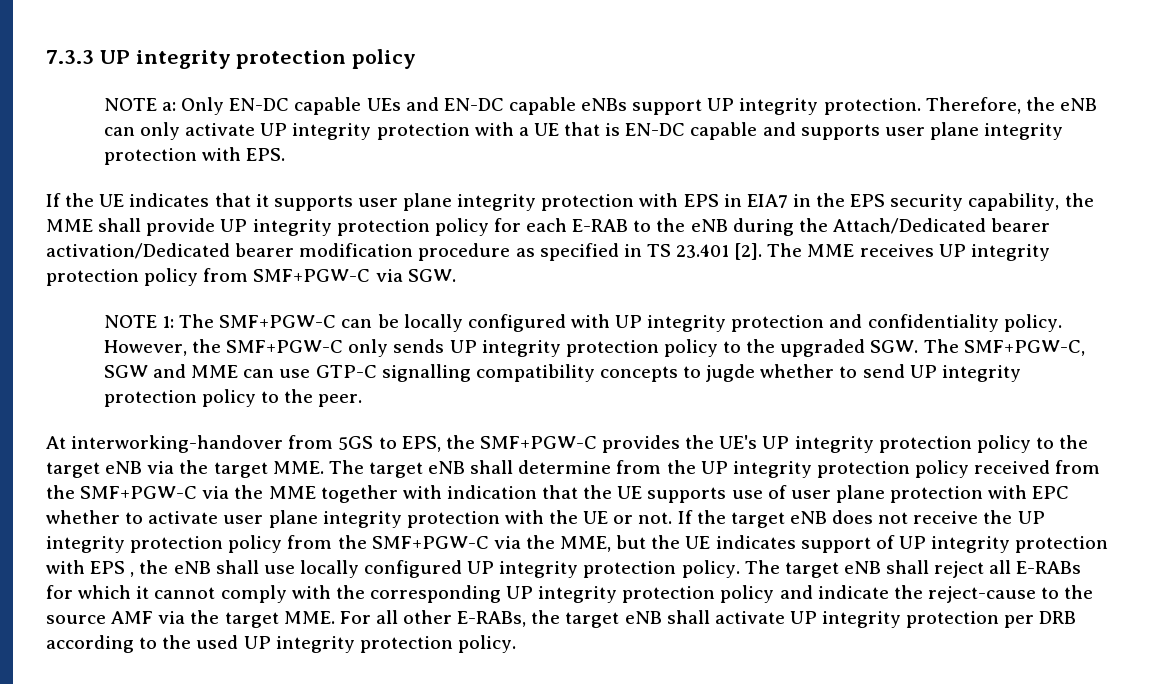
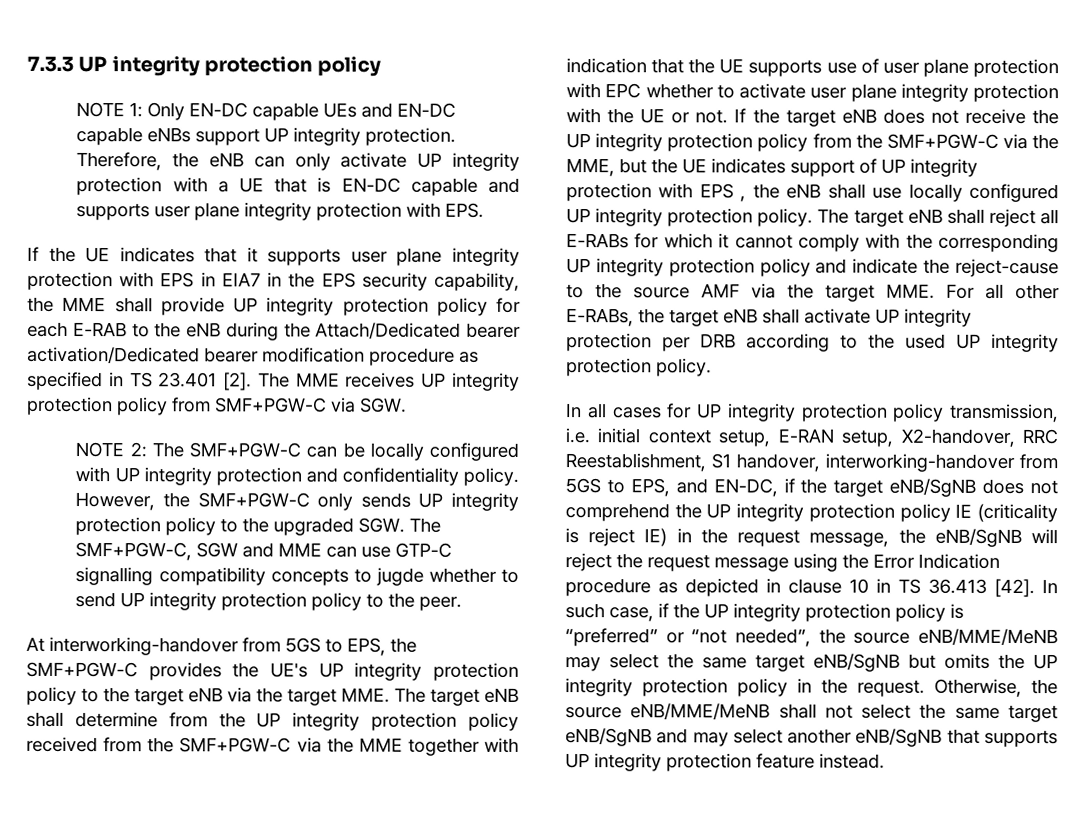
[162,102,177,111] a: -> [129,102,144,118] 1:
[162,316,175,328] 1: -> [129,442,147,458] 2:
(516, 644) none -> [566,403,1059,423] [565,428,1058,447] [565,453,1058,472] [565,478,1058,497] [565,503,1058,523] [565,528,1058,548] [565,553,1000,572] [565,578,1058,598] [565,603,964,622] [565,628,1058,647] [565,653,1058,672] [565,678,1058,698] [565,703,1058,723] [565,728,1058,748] [565,753,885,772] // In all cases for UP integrity protection policy transmission, i.e. initial context setup, E-RAN setup, X2-handover, RRC Reestablishment, S1 handover, interworking-handover from 5GS to EPS, and EN-DC, if the target eNB/SgNB does not comprehend the UP integrity protection policy IE (criticality is reject IE) in the request message, the eNB/SgNB will reject the request message using the Error Indication procedure as depicted in clause 10 in TS 36.413 [42]. In such case, if the UP integrity protection policy is “preferred” or “not needed”, the source eNB/MME/MeNB may select the same target eNB/SgNB but omits the UP integrity protection policy in the request. Otherwise, the source eNB/MME/MeNB shall not select the same target eNB/SgNB and may select another eNB/SgNB that supports UP integrity protection feature instead.

